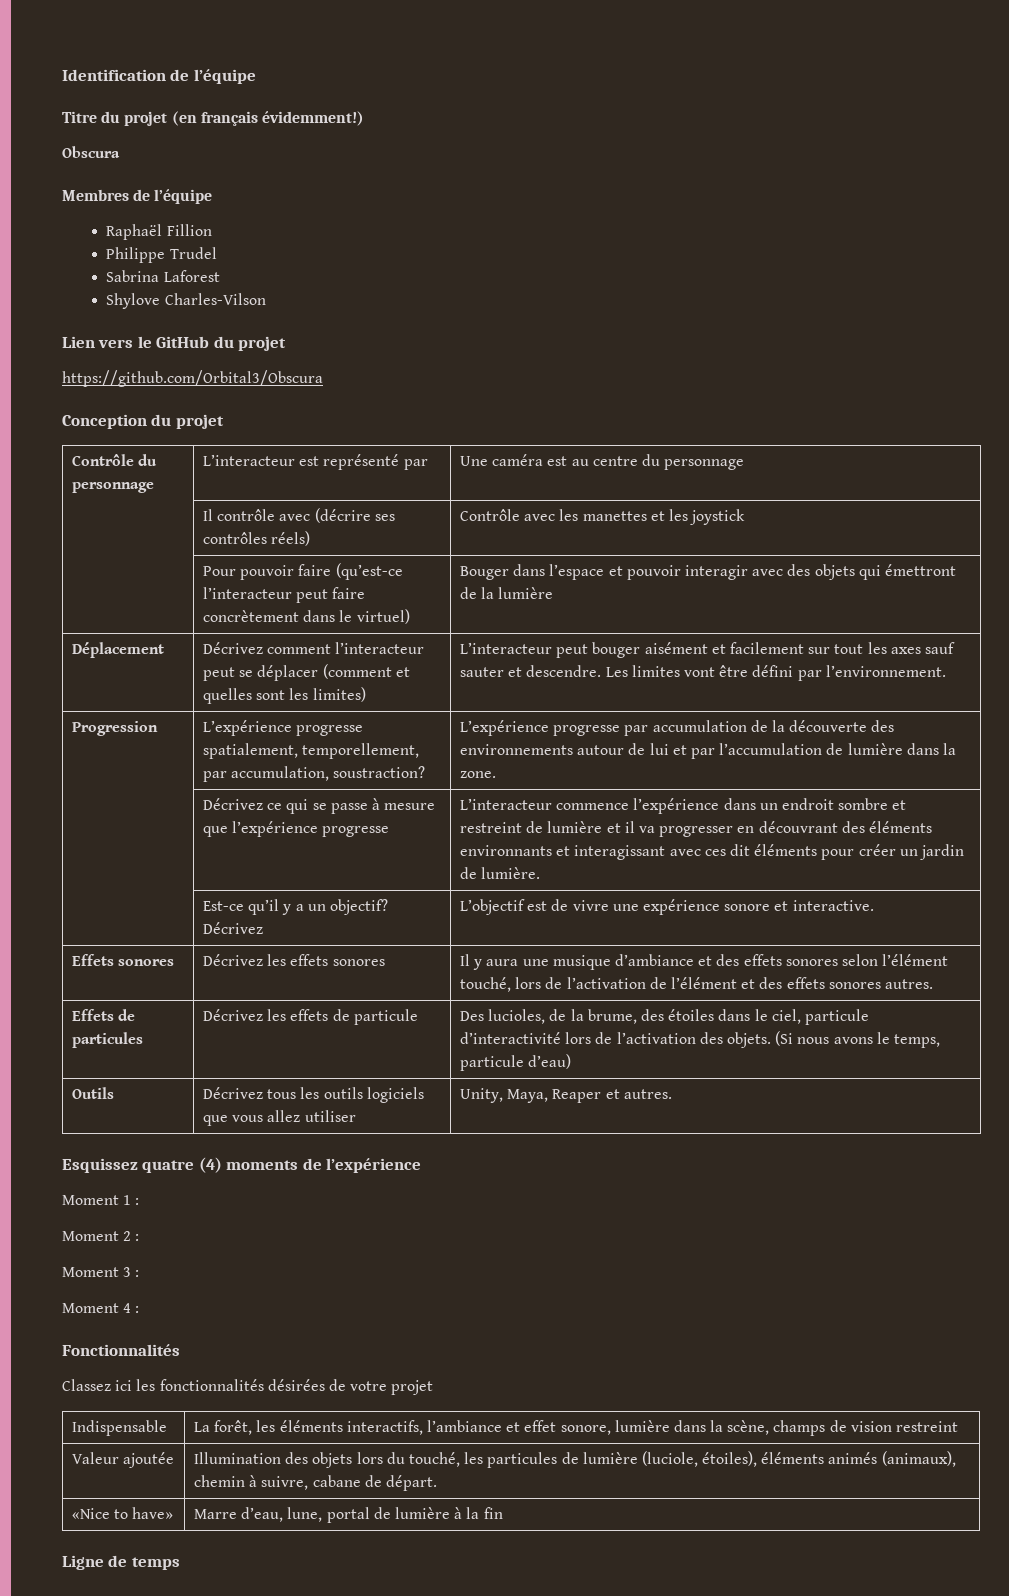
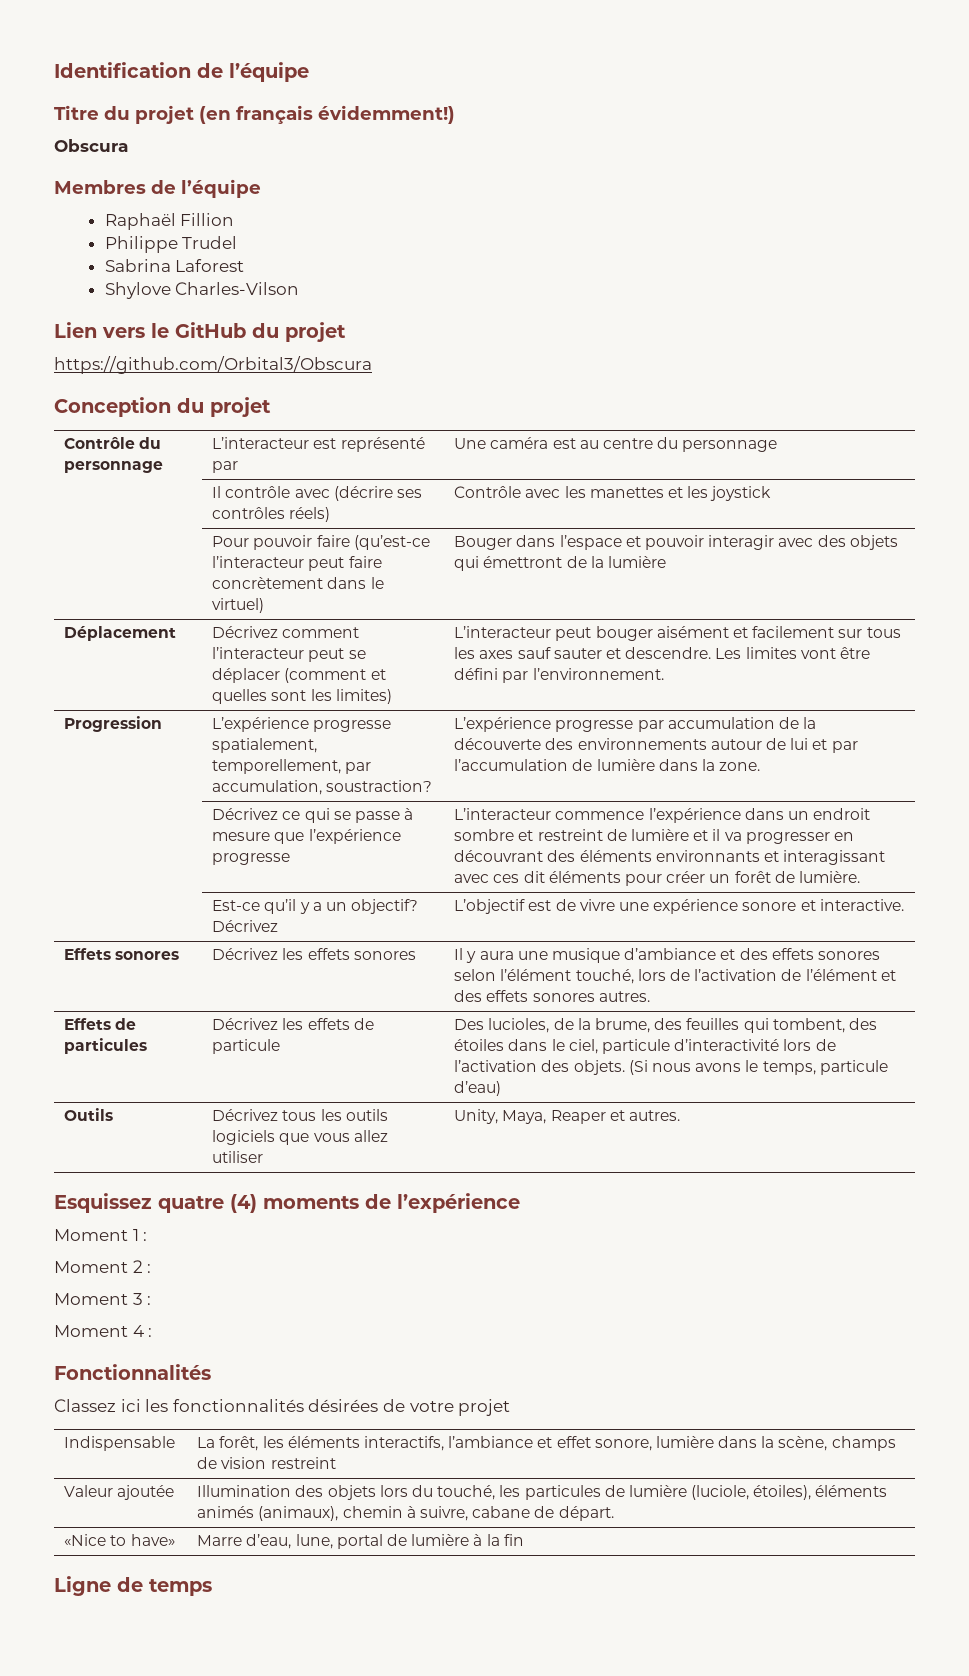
[834,644,864,654] tout -> [866,627,901,638] tous
[919,844,964,860] jardin -> [734,871,771,883] forêt
(664, 1015) none -> [686,1018,877,1033] feuilles qui tombent, des

